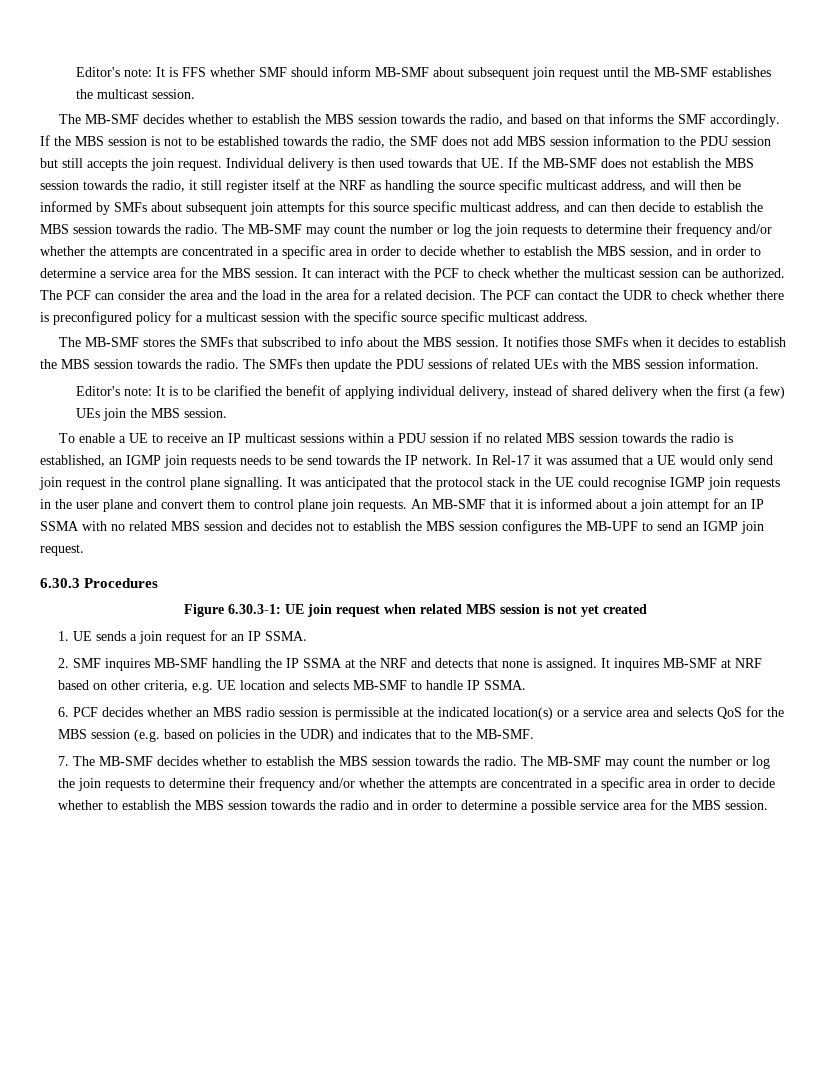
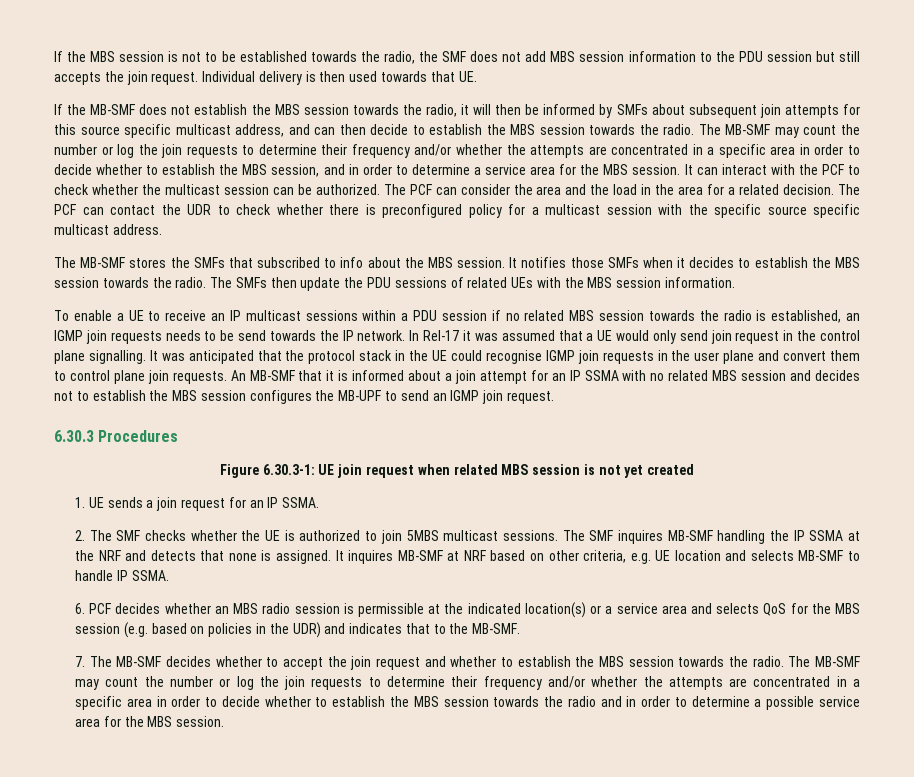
[76,66,772,80] [76,89,196,99] [58,113,780,127] Editor's note: It is FFS whether SMF should inform MB-SMF about subsequent join request until the MB-SMF establishes the multicast session. // The MB-SMF decides whether to establish the MBS session towards the radio, and based on that informs the SMF accordingly. -> (54, 56) none
(504, 163) none -> (477, 76) //
[201,179,670,193] still register itself at the NRF as handling the source specific multicast address, and -> (470, 109) none
[76,385,786,399] [76,408,228,421] // Editor's note: It is to be clarified the benefit of applying individual delivery, instead of shared delivery when the first (a few) UEs join the MBS session. -> (736, 282) none
(70, 663) none -> [89,530,585,544] The SMF checks whether the UE is authorized to join 5MBS multicast sessions. The
(263, 761) none -> [283,656,514,670] accept the join request and whether to

